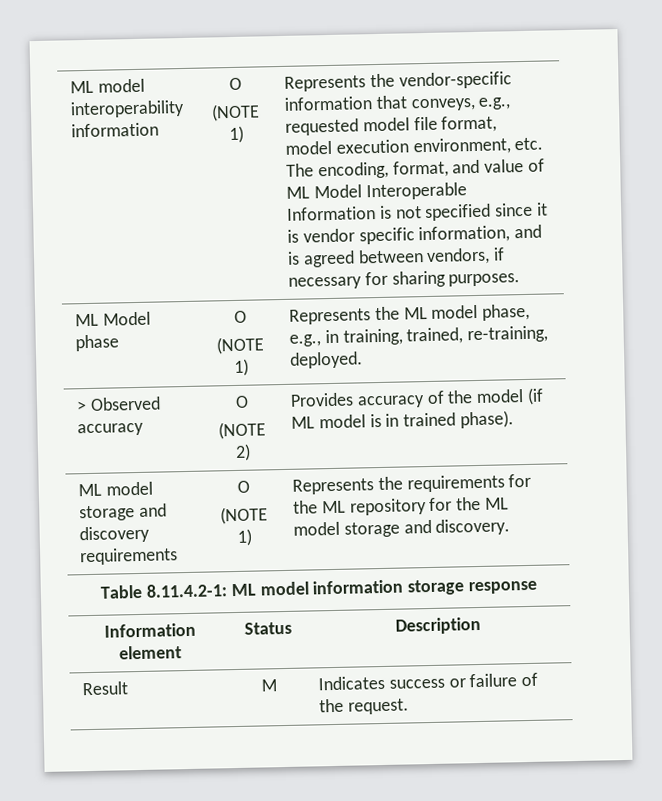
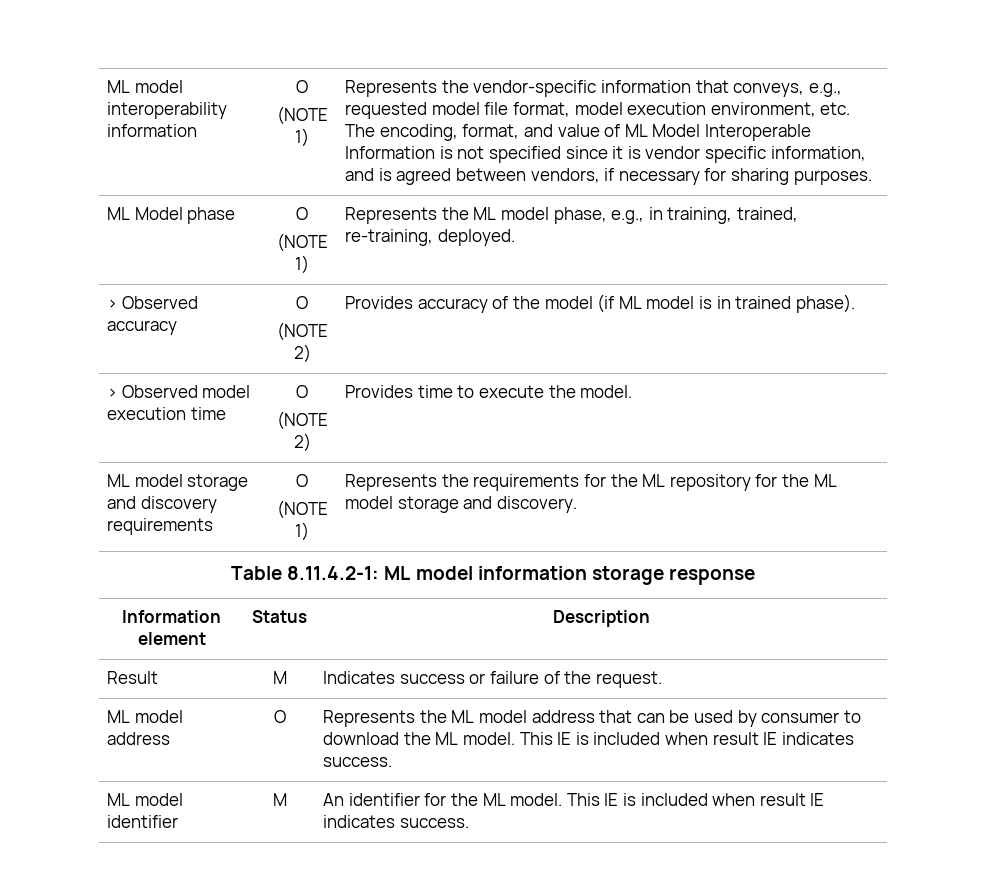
(514, 419) none -> [107,385,251,398] [107,407,226,420] [296,385,308,398] [276,411,328,430] [293,433,311,452] [345,385,633,398] // > Observed model execution time | O // (NOTE 2) | Provides time to execute the model.
(409, 706) none -> [107,710,183,723] [107,732,171,745] [273,710,286,723] [323,710,861,727] [323,732,854,745] [323,757,393,767] [107,793,183,806] [107,815,179,828] [272,793,287,806] [323,793,825,806] [323,815,469,828] // ML model address | O | Represents the ML model address that can be used by consumer to download the ML model. This IE is included when result IE indicates success. // ML model identifier | M | An identifier for the ML model. This IE is included when result IE indicates success.

